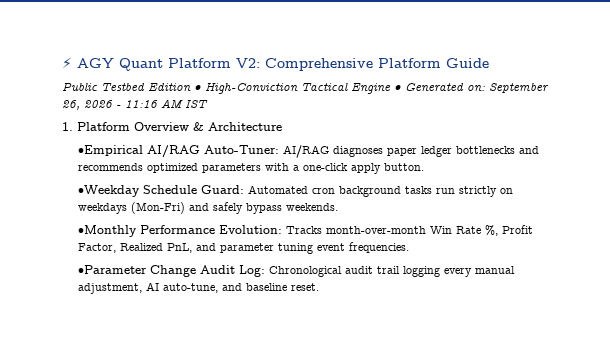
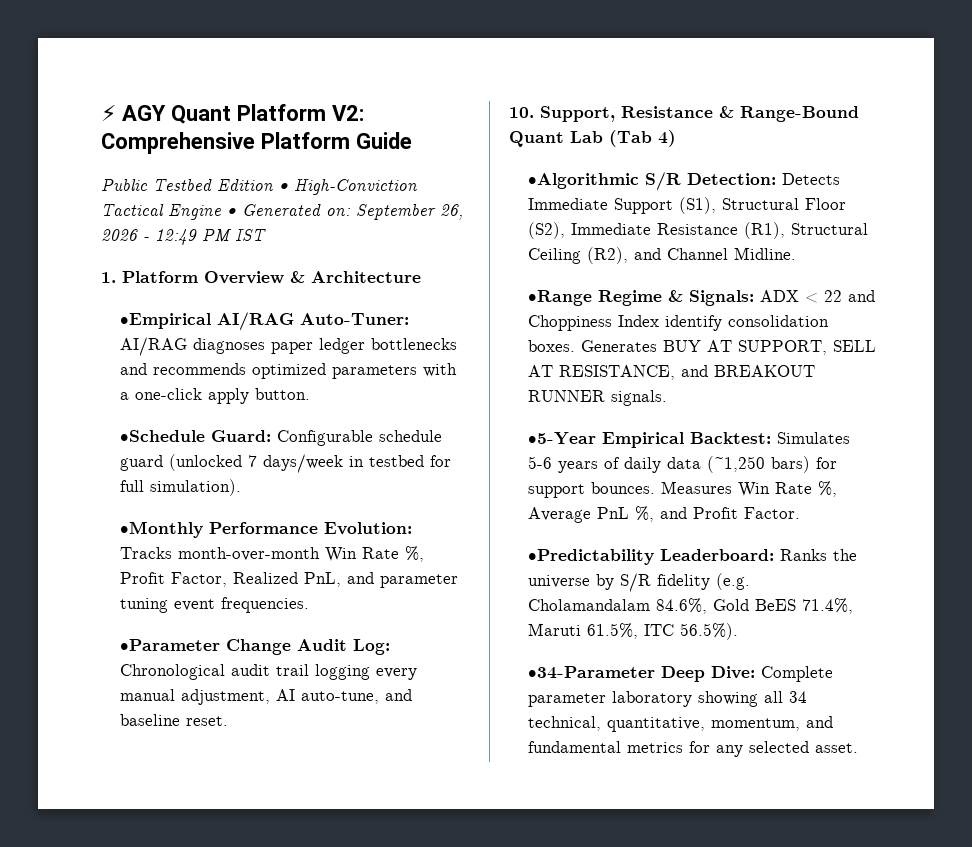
[125,99,183,109] 11:16 AM -> [155,229,232,245] 12:49 PM
[77,185,513,197] [77,202,338,214] •Weekday Schedule Guard: Automated cron background tasks run strictly on weekdays (Mon-Fri) and safely bypass weekends. -> [119,430,442,446] [119,454,451,473] [119,479,241,496] •Schedule Guard: Configurable schedule guard (unlocked 7 days/week in testbed for full simulation).
(319, 287) none -> [509,106,859,122] [509,130,676,147] [527,172,840,191] [527,197,846,214] [527,222,868,239] [527,247,796,264] [527,290,875,306] [527,315,829,331] [527,340,876,355] [527,365,815,380] [527,390,667,406] [527,432,850,448] [527,456,837,473] [527,481,837,498] [527,506,800,523] [527,549,857,565] [527,573,750,592] [527,598,853,614] [527,623,738,640] [527,666,833,682] [527,691,807,707] [527,716,833,732] [527,741,858,757] // 10. Support, Resistance & Range-Bound Quant Lab (Tab 4) // •Algorithmic S/R Detection: Detects Immediate Support (S1), Structural Floor (S2), Immediate Resistance (R1), Structural Ceiling (R2), and Channel Midline. // •Range Regime & Signals: ADX < 22 and Choppiness Index identify consolidation boxes. Generates BUY AT SUPPORT, SELL AT RESISTANCE, and BREAKOUT RUNNER signals. // •5-Year Empirical Backtest: Simulates 5-6 years of daily data (~1,250 bars) for support bounces. Measures Win Rate %, Average PnL %, and Profit Factor. // •Predictability Leaderboard: Ranks the universe by S/R fidelity (e.g. Cholamandalam 84.6%, Gold BeES 71.4%, Maruti 61.5%, ITC 56.5%). // •34-Parameter Deep Dive: Complete parameter laboratory showing all 34 technical, quantitative, momentum, and fundamental metrics for any selected asset.

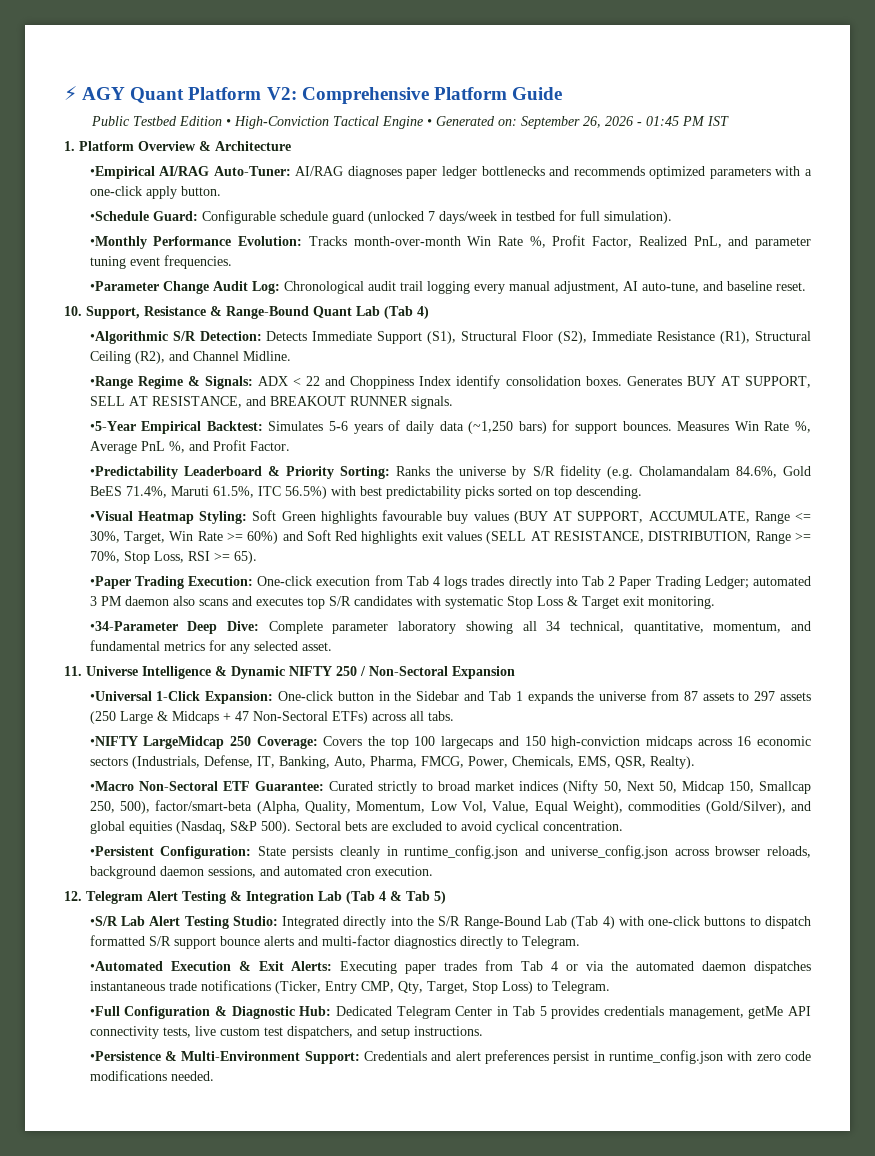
[155,229,197,245] 12:49 -> [646,116,680,126] 01:45
[659,549,774,561] Leaderboard: -> [183,466,391,479] Leaderboard & Priority Sorting:
[679,623,738,640] 56.5%). -> [284,486,642,499] [89,510,811,524] [89,530,812,544] [89,551,257,564] [89,575,812,589] [89,596,715,609] 56.5%) with best predictability picks sorted on top descending. // •Visual Heatmap Styling: Soft Green highlights favourable buy values (BUY AT SUPPORT, ACCUMULATE, Range <= 30%, Target, Win Rate >= 60%) and Soft Red highlights exit values (SELL AT RESISTANCE, DISTRIBUTION, Range >= 70%, Stop Loss, RSI >= 65). // •Paper Trading Execution: One-click execution from Tab 4 logs trades directly into Tab 2 Paper Trading Ledger; automated 3 PM daemon also scans and executes top S/R candidates with systematic Stop Loss & Target exit monitoring.
(858, 748) none -> [64,666,515,679] [89,690,811,704] [89,711,454,724] [89,736,811,749] [89,755,695,769] [89,780,811,794] [89,800,811,814] [89,821,623,834] [89,845,812,859] [89,866,433,879] [64,891,446,904] [89,916,811,929] [89,935,580,949] [89,960,811,974] [89,980,610,994] [89,1006,811,1019] [89,1026,483,1039] [89,1050,811,1064] [89,1070,214,1081] // 11. Universe Intelligence & Dynamic NIFTY 250 / Non-Sectoral Expansion // •Universal 1-Click Expansion: One-click button in the Sidebar and Tab 1 expands the universe from 87 assets to 297 assets (250 Large & Midcaps + 47 Non-Sectoral ETFs) across all tabs. // •NIFTY LargeMidcap 250 Coverage: Covers the top 100 largecaps and 150 high-conviction midcaps across 16 economic sectors (Industrials, Defense, IT, Banking, Auto, Pharma, FMCG, Power, Chemicals, EMS, QSR, Realty). // •Macro Non-Sectoral ETF Guarantee: Curated strictly to broad market indices (Nifty 50, Next 50, Midcap 150, Smallcap 250, 500), factor/smart-beta (Alpha, Quality, Momentum, Low Vol, Value, Equal Weight), commodities (Gold/Silver), and global equities (Nasdaq, S&P 500). Sectoral bets are excluded to avoid cyclical concentration. // •Persistent Configuration: State persists cleanly in runtime_config.json and universe_config.json across browser reloads, background daemon sessions, and automated cron execution. // 12. Telegram Alert Testing & Integration Lab (Tab 4 & Tab 5) // •S/R Lab Alert Testing Studio: Integrated directly into the S/R Range-Bound Lab (Tab 4) with one-click buttons to dispatch formatted S/R support bounce alerts and multi-factor diagnostics directly to Telegram. // •Automated Execution & Exit Alerts: Executing paper trades from Tab 4 or via the automated daemon dispatches instantaneous trade notifications (Ticker, Entry CMP, Qty, Target, Stop Loss) to Telegram. // •Full Configuration & Diagnostic Hub: Dedicated Telegram Center in Tab 5 provides credentials management, getMe API connectivity tests, live custom test dispatchers, and setup instructions. // •Persistence & Multi-Environment Support: Credentials and alert preferences persist in runtime_config.json with zero code modifications needed.

